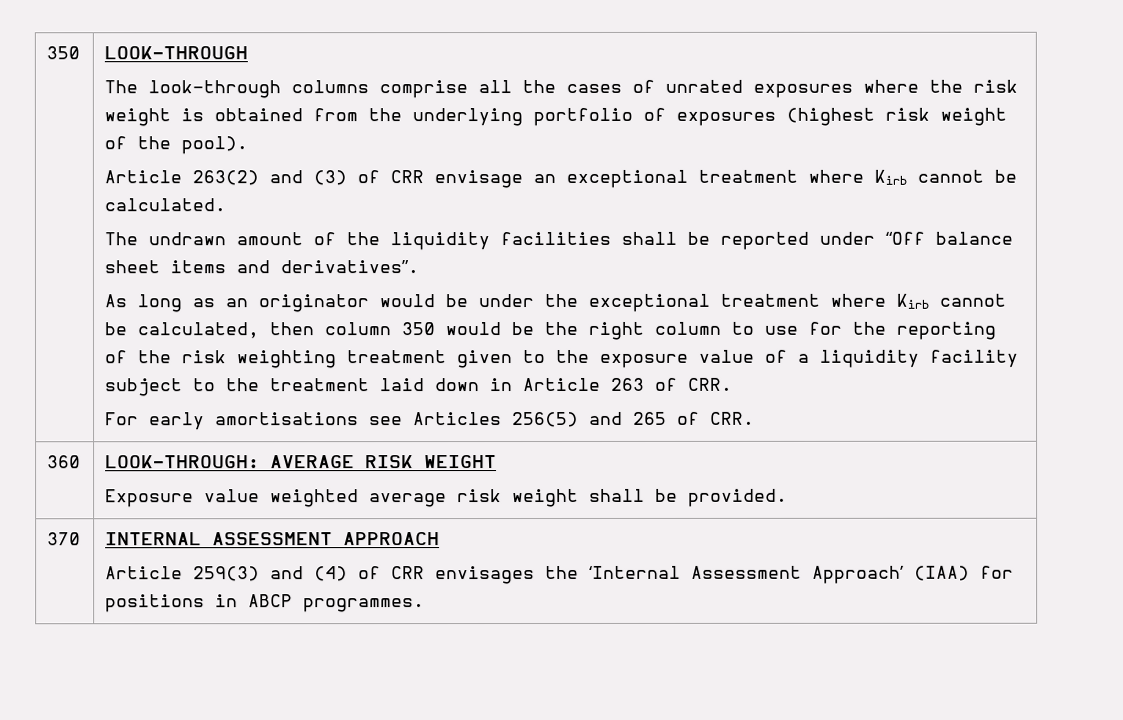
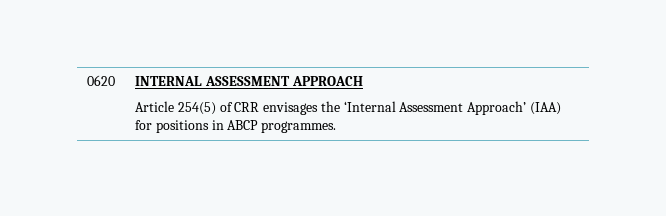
[46,46,81,60] [104,46,249,60] [104,79,1019,99] [104,107,1008,127] [104,136,249,155] [104,169,1018,189] [104,198,227,212] [104,231,1014,251] [104,260,420,274] [104,293,1007,313] [104,321,997,340] [104,349,1020,369] [105,377,734,397] [105,411,756,431] [47,455,82,469] [105,455,498,469] [105,488,789,508] [47,532,82,546] 350 | LOOK-THROUGH // The look-through columns comprise all the cases of unrated exposures where the risk weight is obtained from the underlying portfolio of exposures (highest risk weight of the pool). // Article 263(2) and (3) of CRR envisage an exceptional treatment where Kirb cannot be calculated. // The undrawn amount of the liquidity facilities shall be reported under “Off balance sheet items and derivatives”. // As long as an originator would be under the exceptional treatment where Kirb cannot be calculated, then column 350 would be the right column to use for the reporting of the risk weighting treatment given to the exposure value of a liquidity facility subject to the treatment laid down in Article 263 of CRR. // For early amortisations see Articles 256(5) and 265 of CRR. // 360 | LOOK-THROUGH: AVERAGE RISK WEIGHT // Exposure value weighted average risk weight shall be provided. // 370 -> [86,75,115,86] 0620
[193,566,349,582] 259(3) and (4) -> [177,102,216,115] 254(5)

